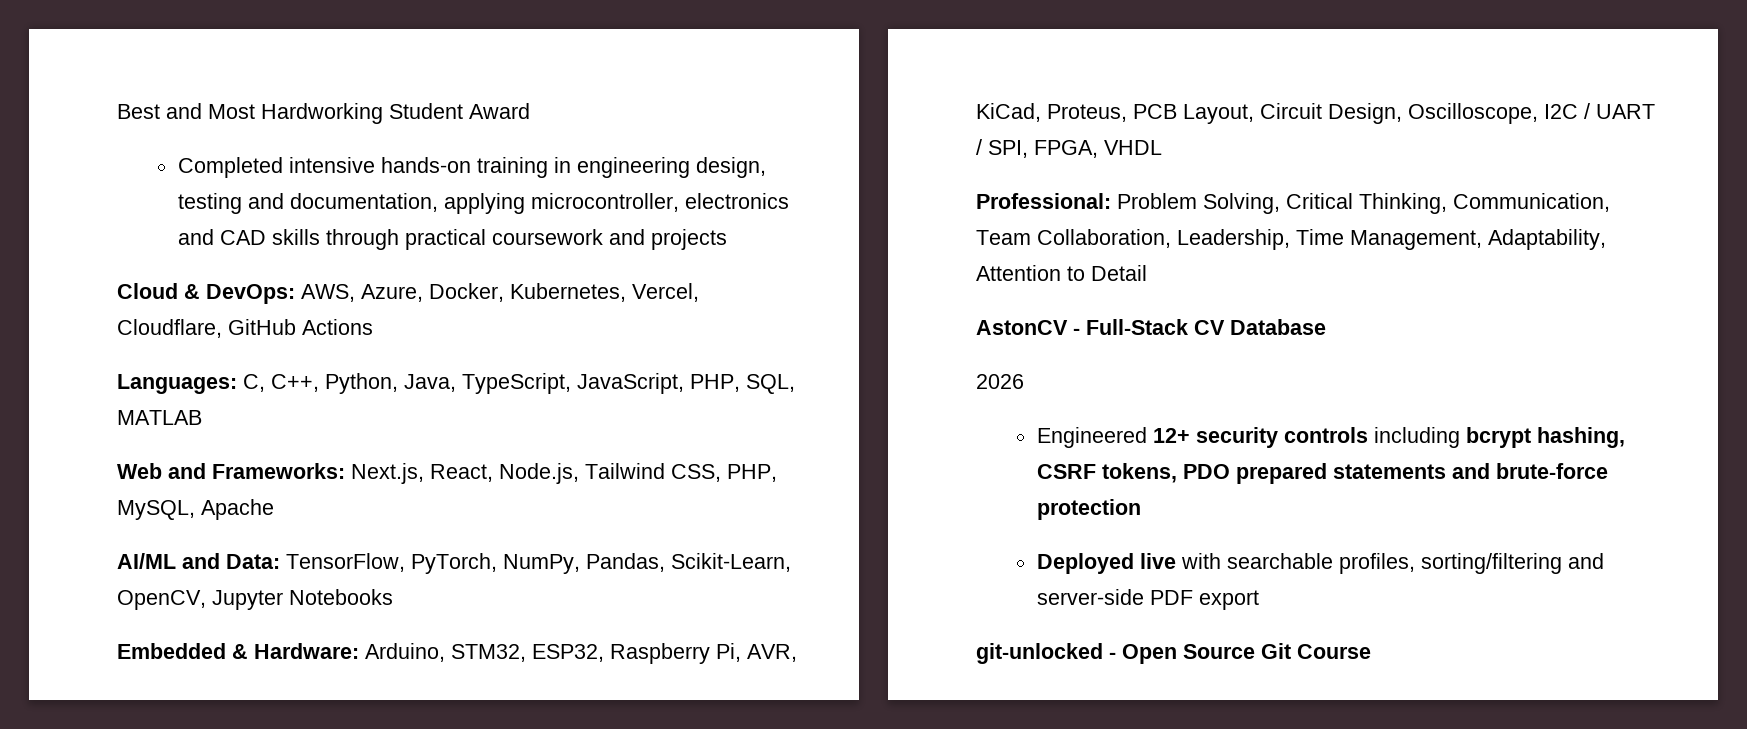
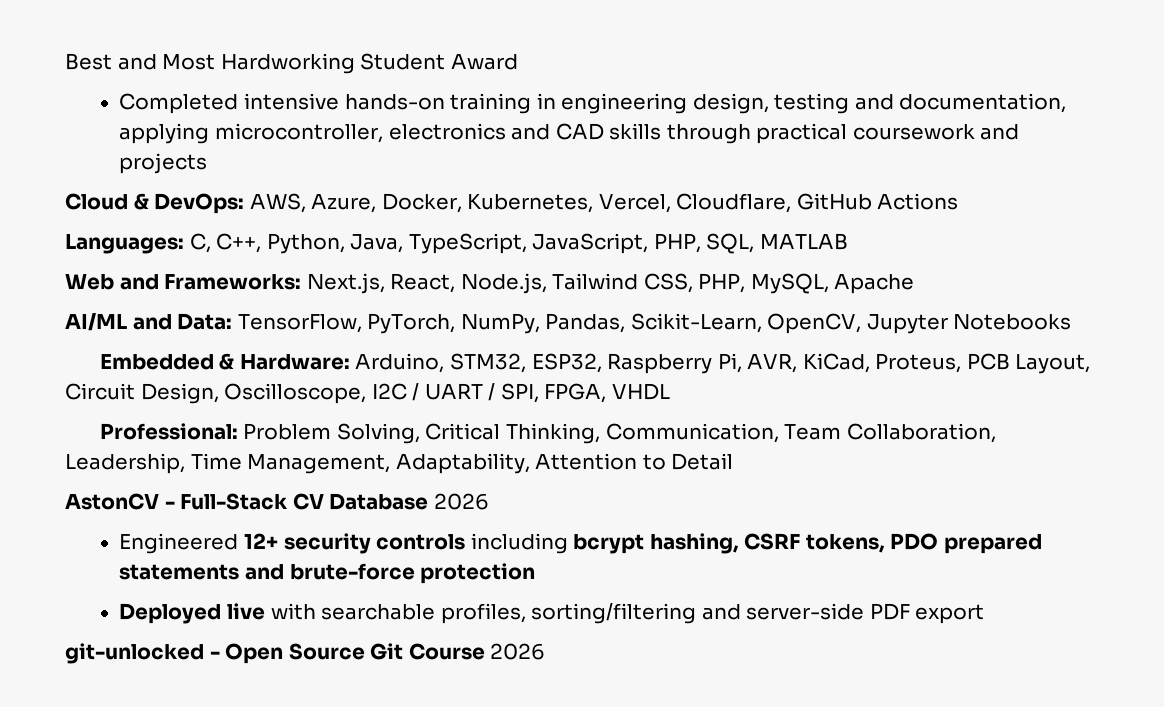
(1326, 327) // -> (429, 501) none
(1371, 651) none -> [490,643,546,660] 2026

